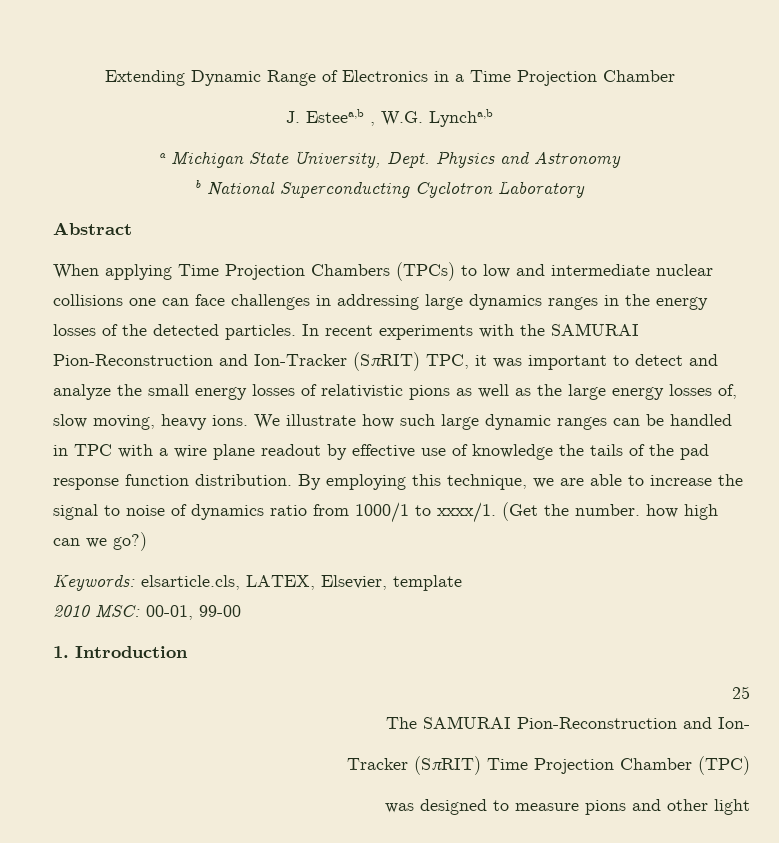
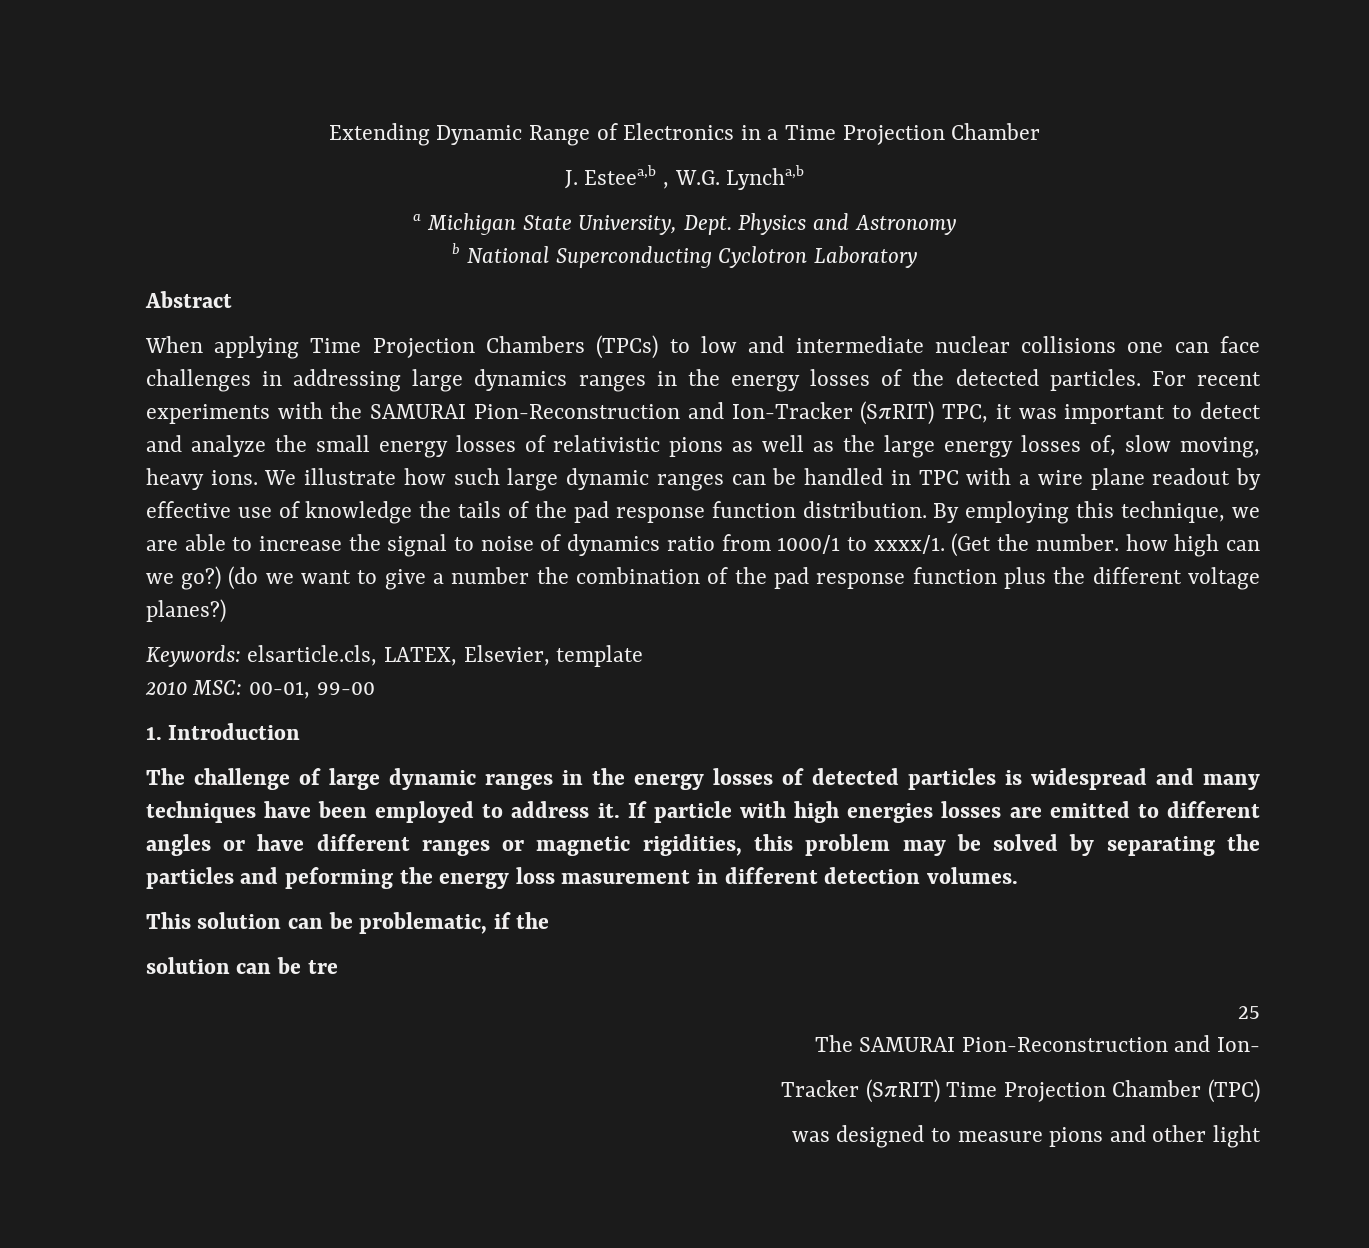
[302,324,320,336] In -> [1151,371,1186,386] For
(148, 541) none -> [228,566,1260,590] [145,599,226,623] (do we want to give a number the combination of the pad response function plus the different voltage planes?)
(189, 652) none -> [145,768,1260,790] [145,801,1260,823] [145,834,1260,856] [145,867,1018,889] [145,912,550,934] [145,957,338,974] // The challenge of large dynamic ranges in the energy losses of detected particles is widespread and many techniques have been employed to address it. If particle with high energies losses are emitted to different angles or have different ranges or magnetic rigidities, this problem may be solved by separating the particles and peforming the energy loss masurement in different detection volumes. // This solution can be problematic, if the // solution can be tre

